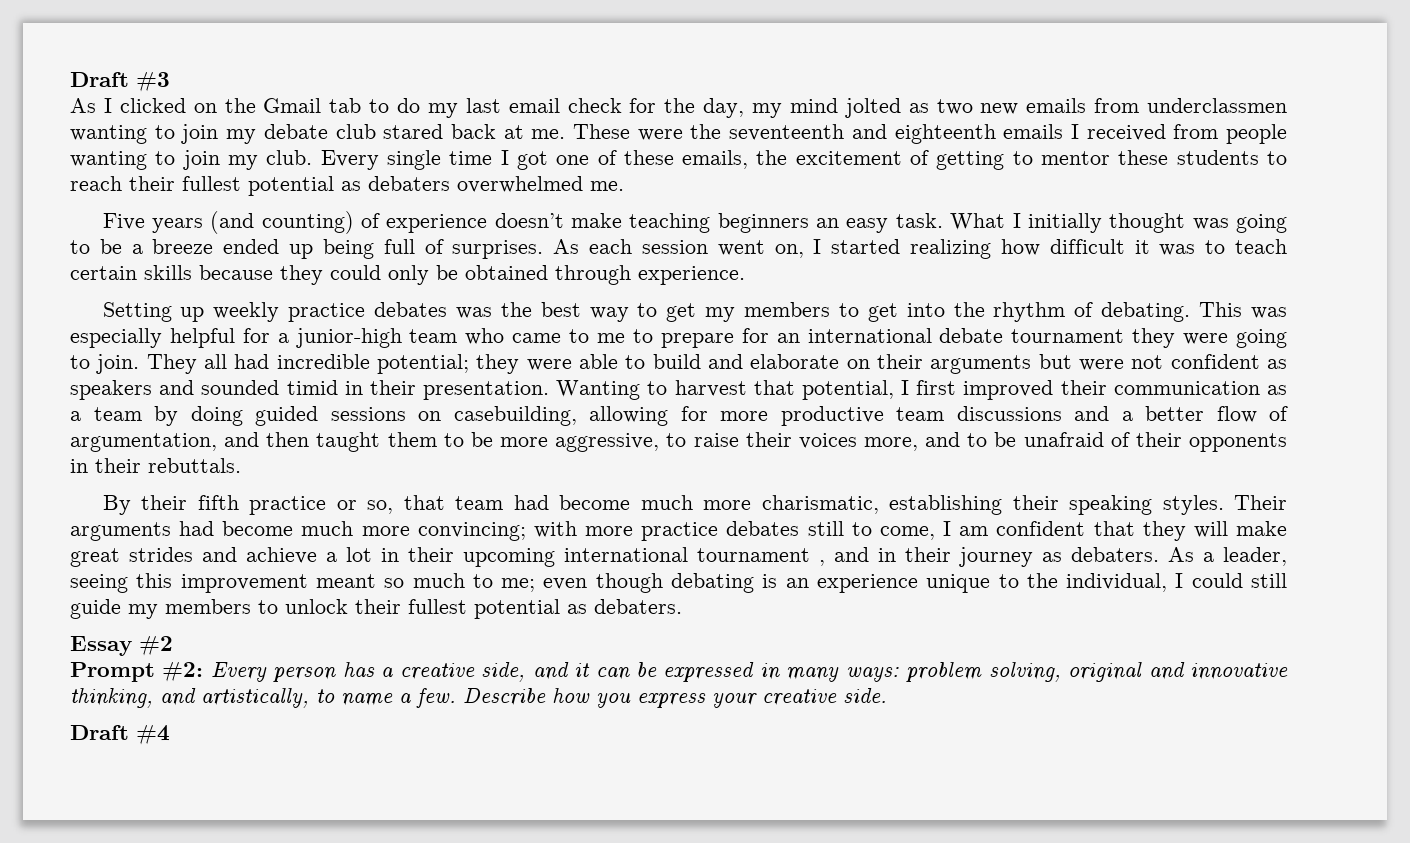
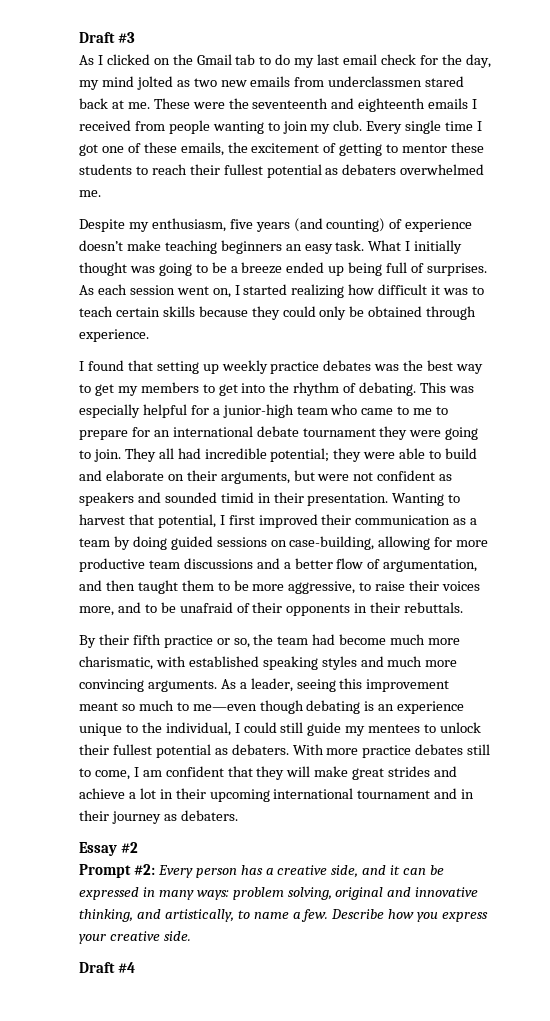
[70,124,376,144] wanting to join my debate club -> (423, 81) none
[102,213,145,230] Five -> [79,218,253,232] Despite my enthusiasm, five
[102,302,172,322] Setting -> [79,360,199,374] I found that setting
[930,355,1032,374] arguments -> [220,472,290,484] arguments,
[453,406,577,426] casebuilding, -> [289,536,375,550] case-building,
[403,495,445,510] that -> [253,634,274,645] the
[889,495,1288,515] [70,521,577,541] establishing their speaking styles. Their arguments had become much more convincing; with -> [155,656,458,670] [79,678,450,692] [79,700,465,714] [79,722,482,736] [79,744,324,758] with established speaking styles and much more convincing arguments. As a leader, seeing this improvement meant so much to me—even though debating is an experience unique to the individual, I could still guide my mentees to unlock their fullest potential as debaters. With
[819,560,825,566] , -> (431, 794) none
[1168,547,1287,566] [70,573,1287,593] [70,599,682,619] As a leader, seeing this improvement meant so much to me; even though debating is an experience unique to the individual, I could still guide my members to unlock their fullest potential as debaters. -> (238, 815) none

